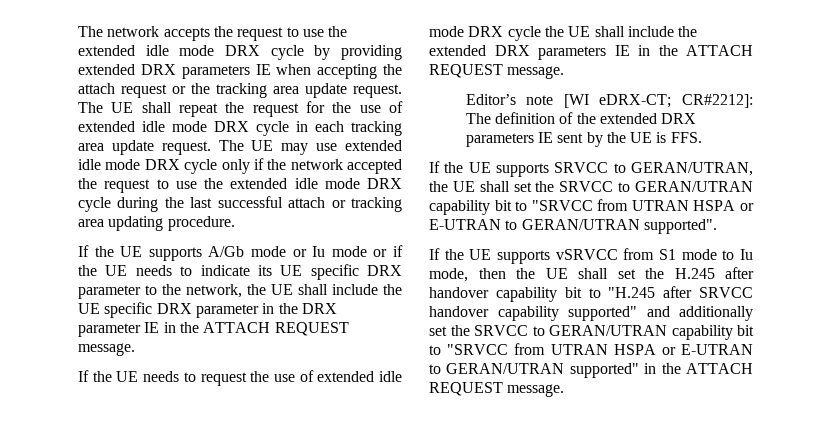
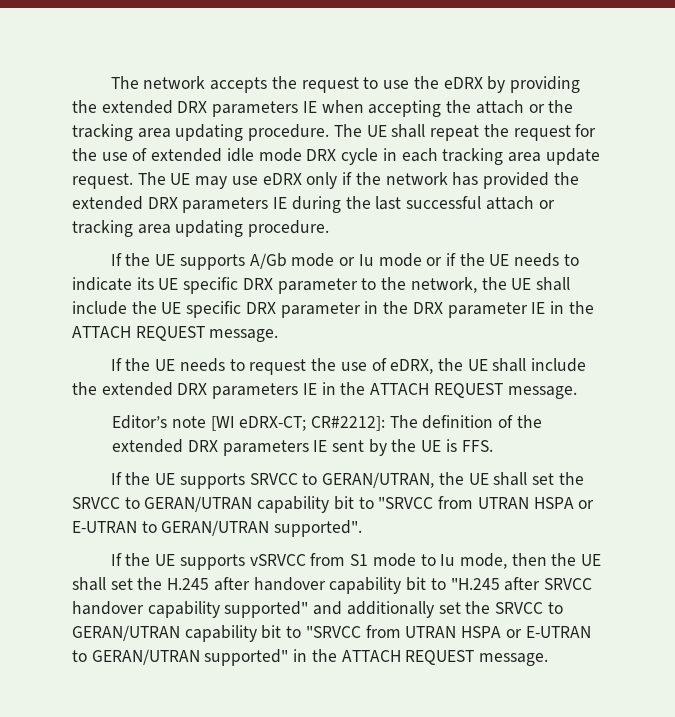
[78,45,304,60] extended idle mode DRX cycle -> [443,77,483,89] eDRX
(402, 52) none -> [72,100,97,113] the
[121,84,167,98] request -> (524, 107) none
[305,83,402,98] update request. -> [175,124,330,141] updating procedure.
[345,140,402,151] [78,158,402,174] [78,178,402,193] [78,197,111,212] extended idle mode DRX cycle only if the network accepted the request to use the extended idle mode DRX cycle -> [262,172,579,189] [72,196,288,213] eDRX only if the network has provided the extended DRX parameters IE
[317,371,402,382] [429,26,541,41] extended idle mode DRX cycle -> [390,359,434,374] eDRX,

